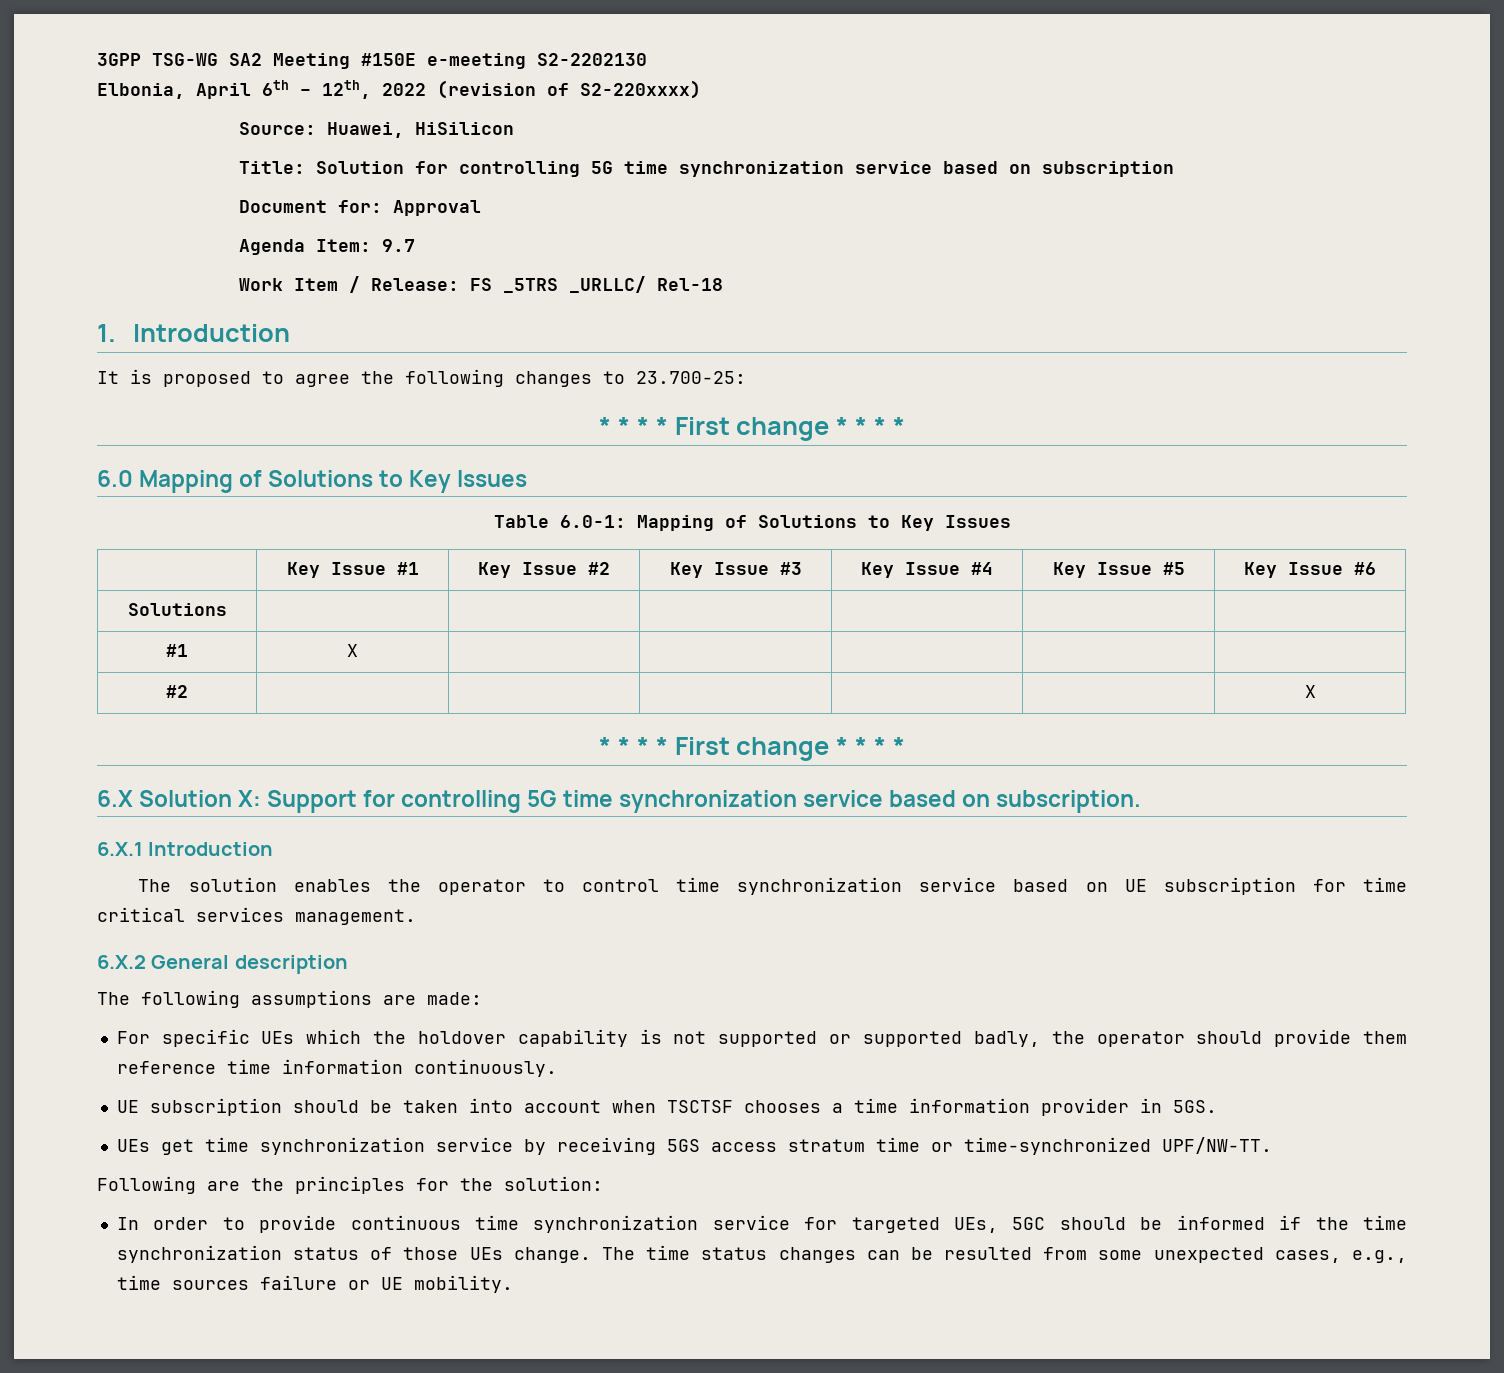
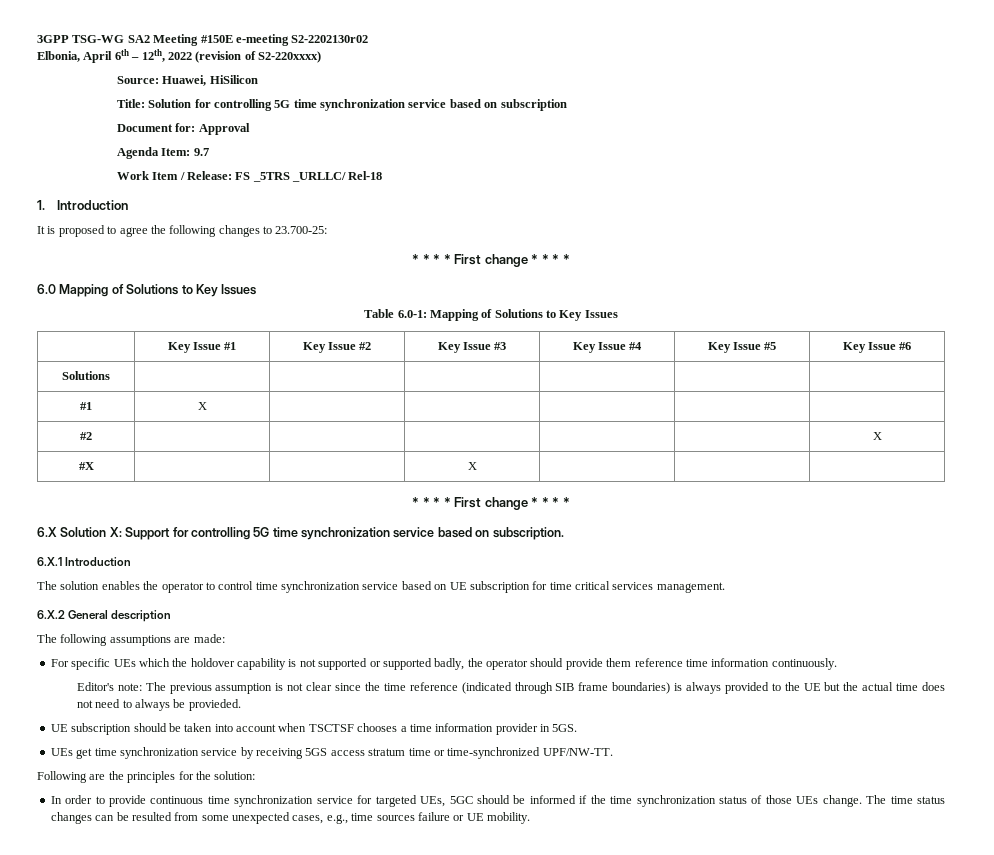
[537,53,647,66] S2-2202130 -> [291,35,369,43] S2-2202130r02
(1316, 691) none -> [78,462,94,470] [467,462,477,470] // #X | | | X | | |
(557, 1068) none -> [76,682,945,694] [76,699,241,711] // Editor's note: The previous assumption is not clear since the time reference (indicated through SIB frame boundaries) is always provided to the UE but the actual time does not need to always be provieded.

